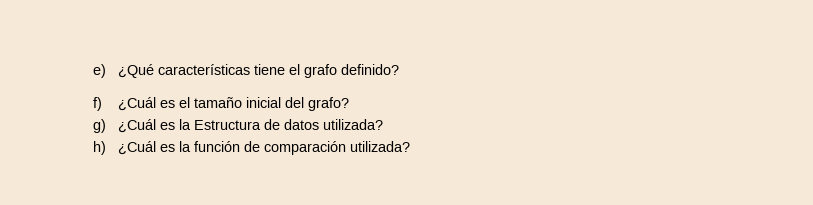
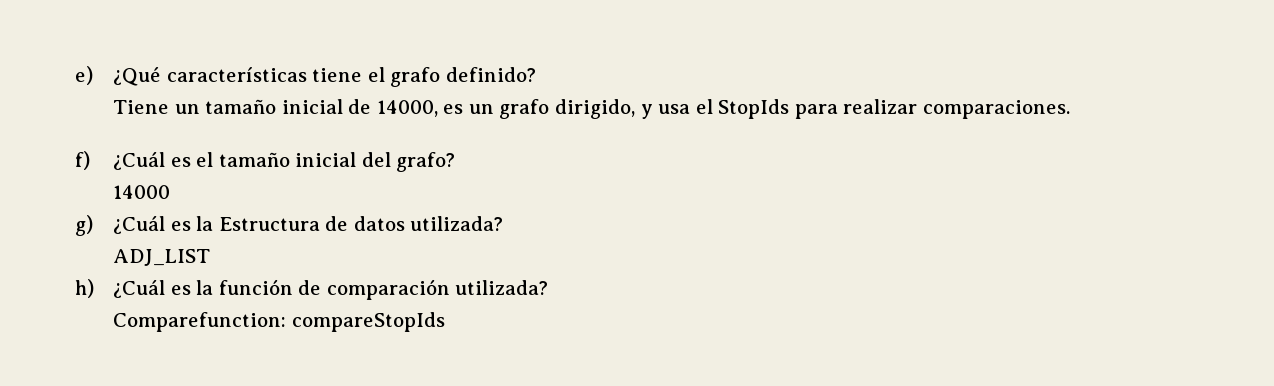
(400, 69) none -> [113,99,1070,119] // Tiene un tamaño inicial de 14000, es un grafo dirigido, y usa el StopIds para realizar comparaciones.
(350, 104) none -> [113,185,171,199] // 14000
(384, 124) none -> [113,249,211,266] // ADJ_LIST
(411, 146) none -> [113,312,445,332] // Comparefunction: compareStopIds

